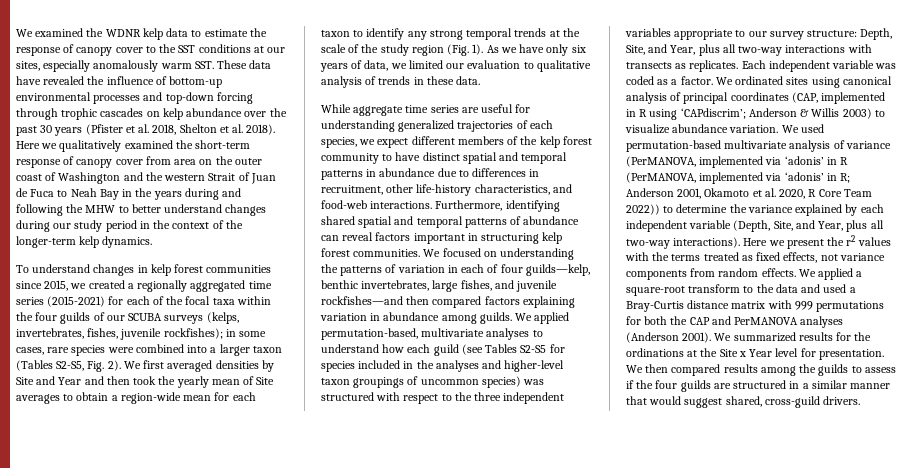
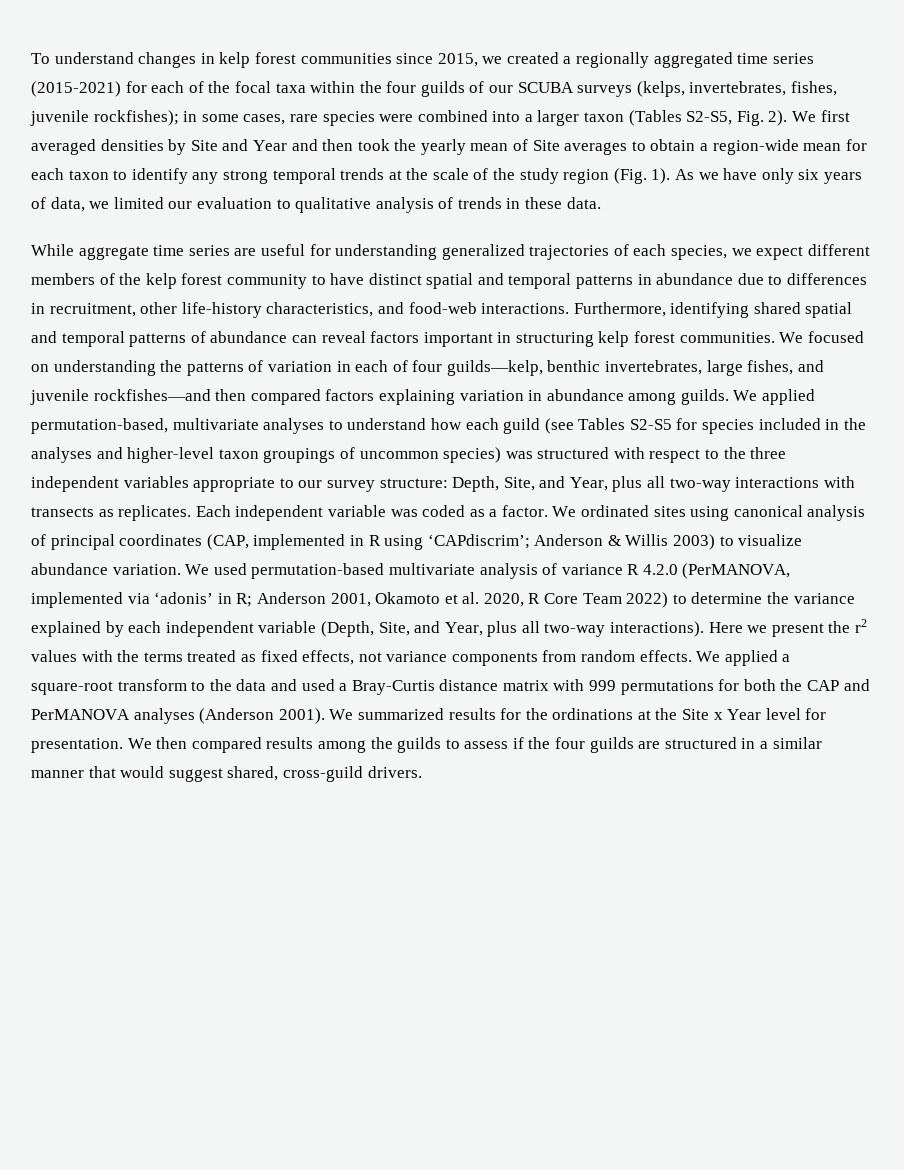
[16,28,267,40] [16,44,286,56] [16,60,272,72] [16,76,223,88] [16,92,253,104] [16,108,287,120] [16,124,276,136] [16,140,251,152] [16,156,262,168] [16,172,276,184] [16,188,242,200] [16,204,267,216] [16,220,243,232] [16,236,153,248] We examined the WDNR kelp data to estimate the response of canopy cover to the SST conditions at our sites, especially anomalously warm SST. These data have revealed the influence of bottom-up environmental processes and top-down forcing through trophic cascades on kelp abundance over the past 30 years (Pfister et al. 2018, Shelton et al. 2018). Here we qualitatively examined the short-term response of canopy cover from area on the outer coast of Washington and the western Strait of Juan de Fuca to Neah Bay in the years during and following the MHW to better understand changes during our study period in the context of the longer-term kelp dynamics. // -> (31, 58) none
[626,156,849,168] (PerMANOVA, implemented via ‘adonis’ in R -> [627,564,678,575] R 4.2.0
[626,204,660,215] 2022)) -> [626,592,669,608] 2022)

